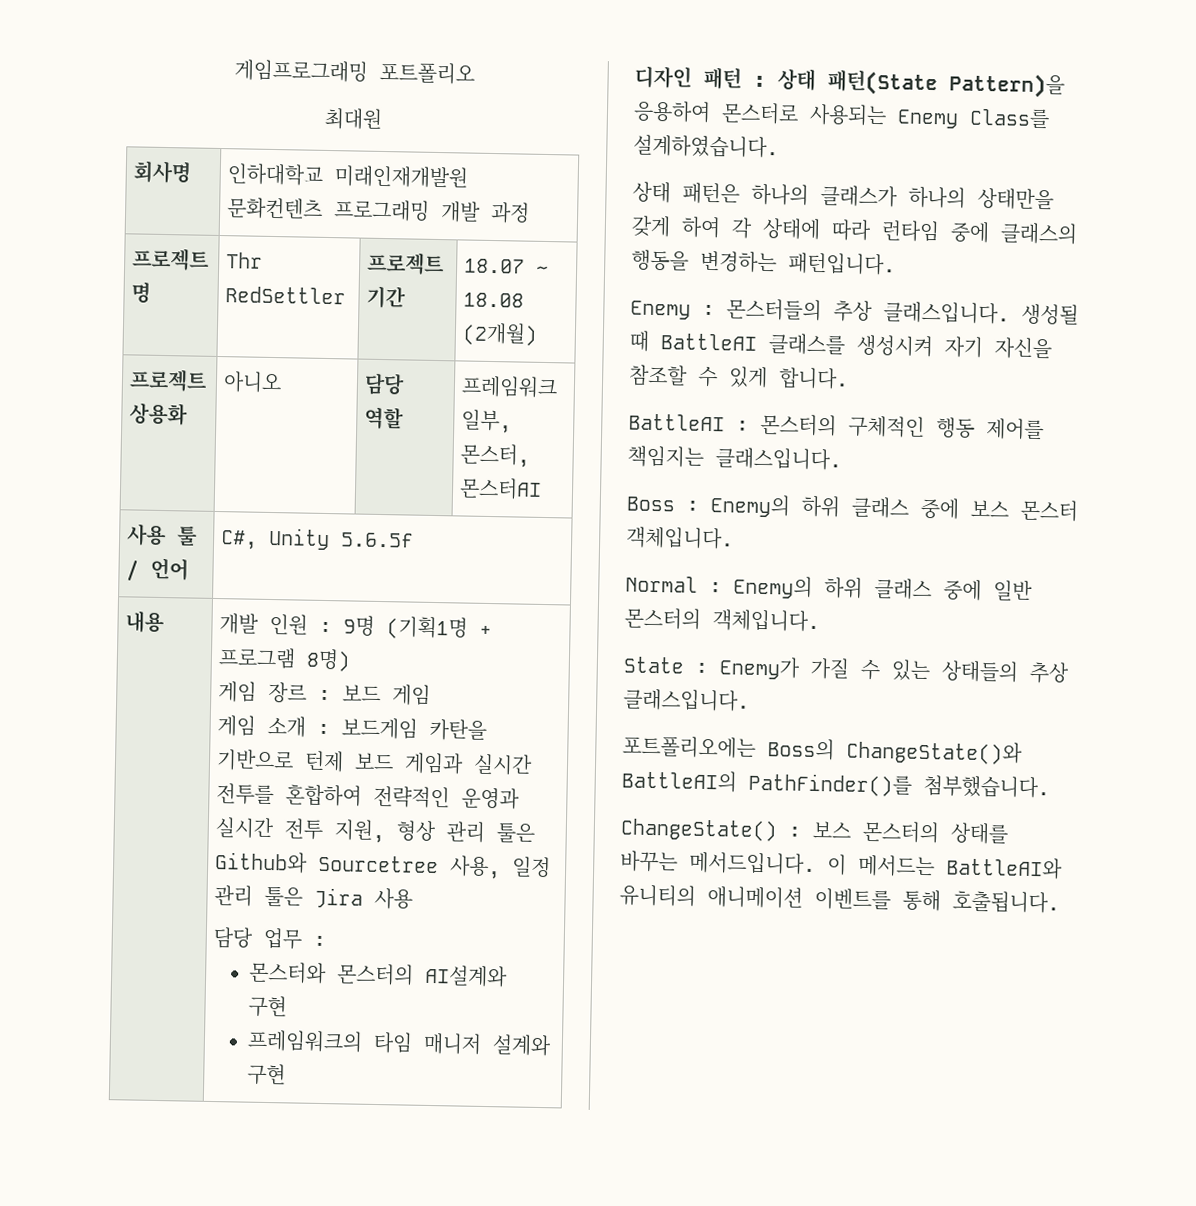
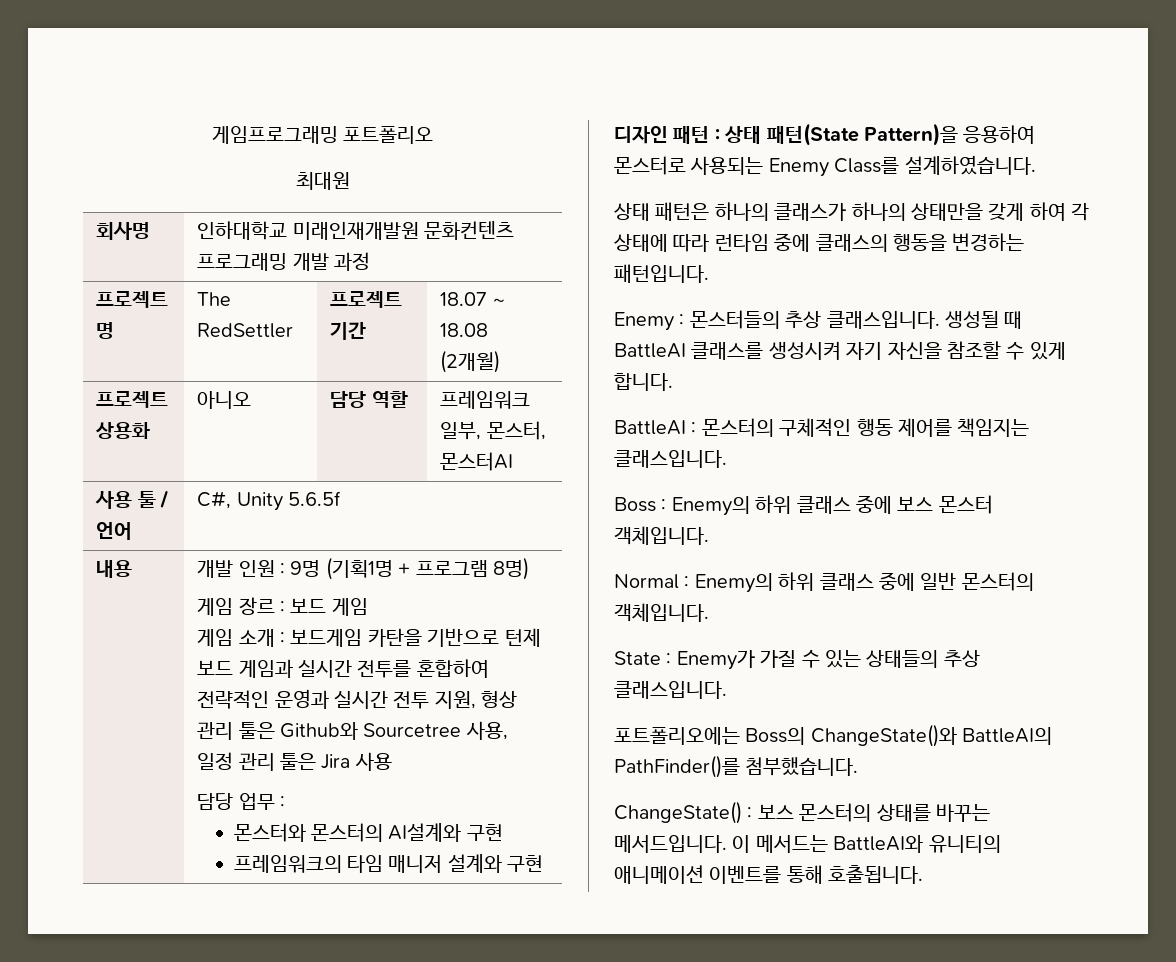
[226,252,264,269] Thr -> [197,292,232,306] The

